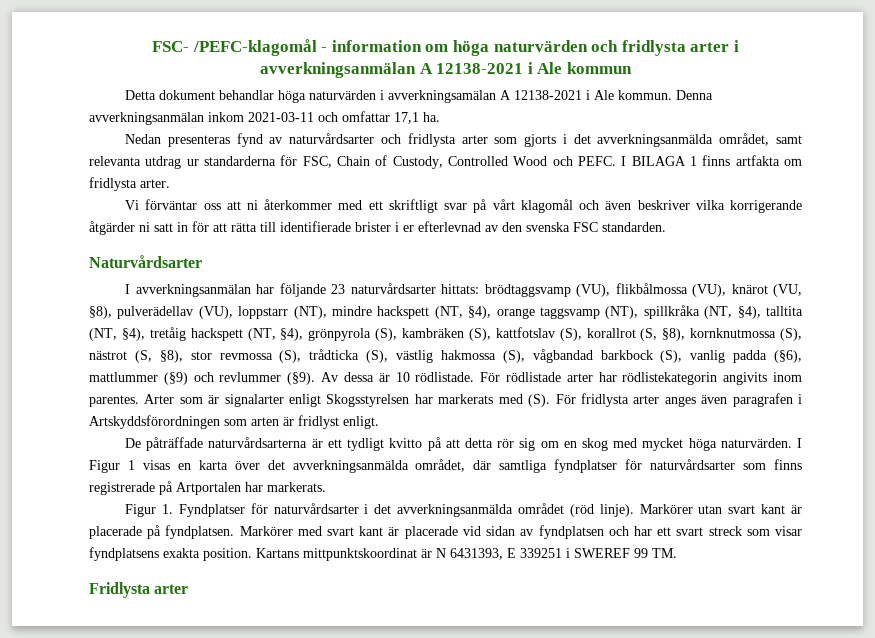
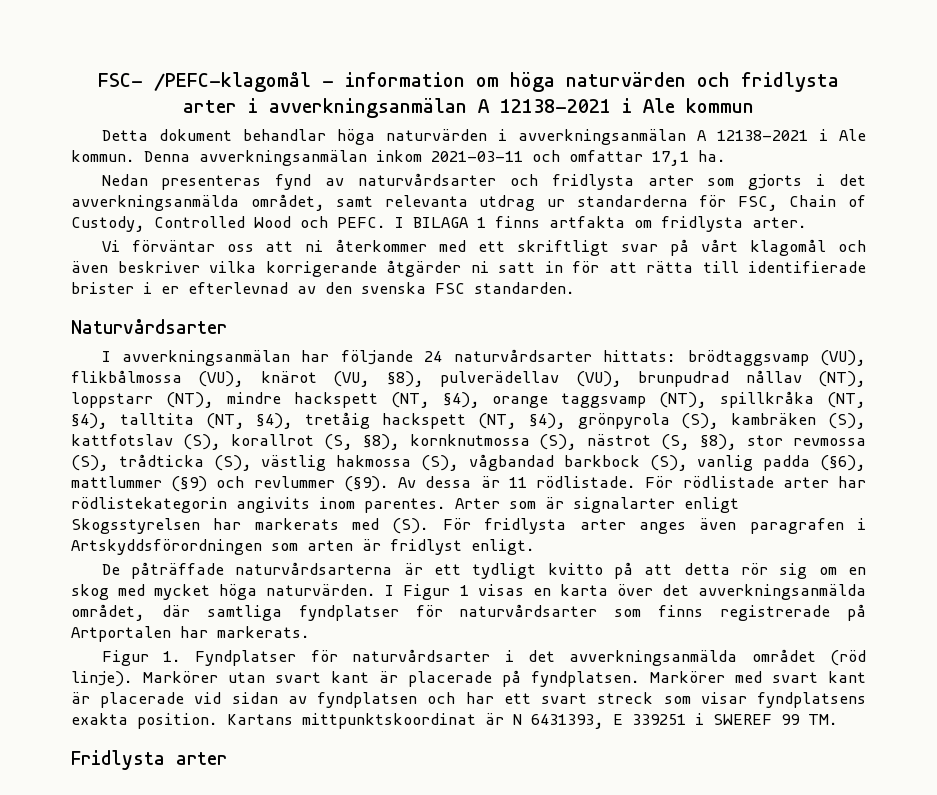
[388,90,497,103] avverkningsamälan -> [517,129,686,145] avverkningsanmälan
[331,284,346,294] 23 -> [424,351,443,362] 24
(233, 312) none -> [638,370,867,387] brunpudrad nållav (NT),
[395,372,410,382] 10 -> [508,477,527,488] 11

